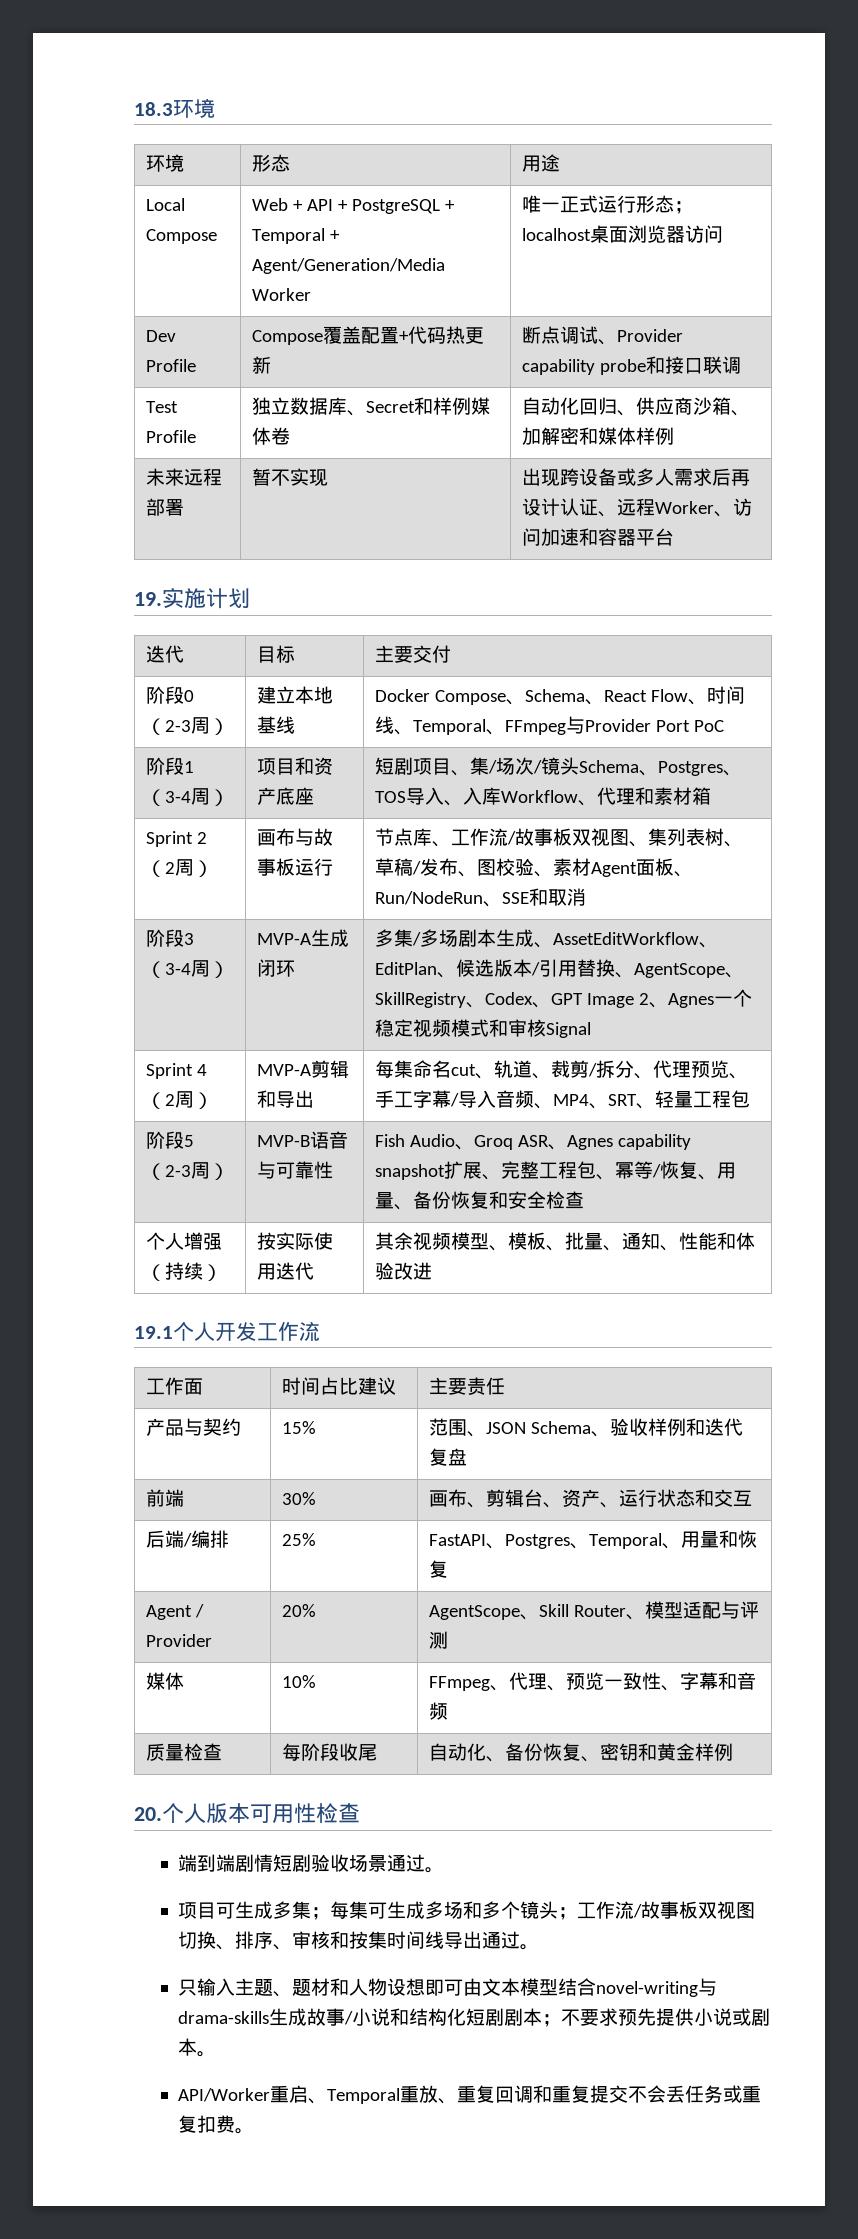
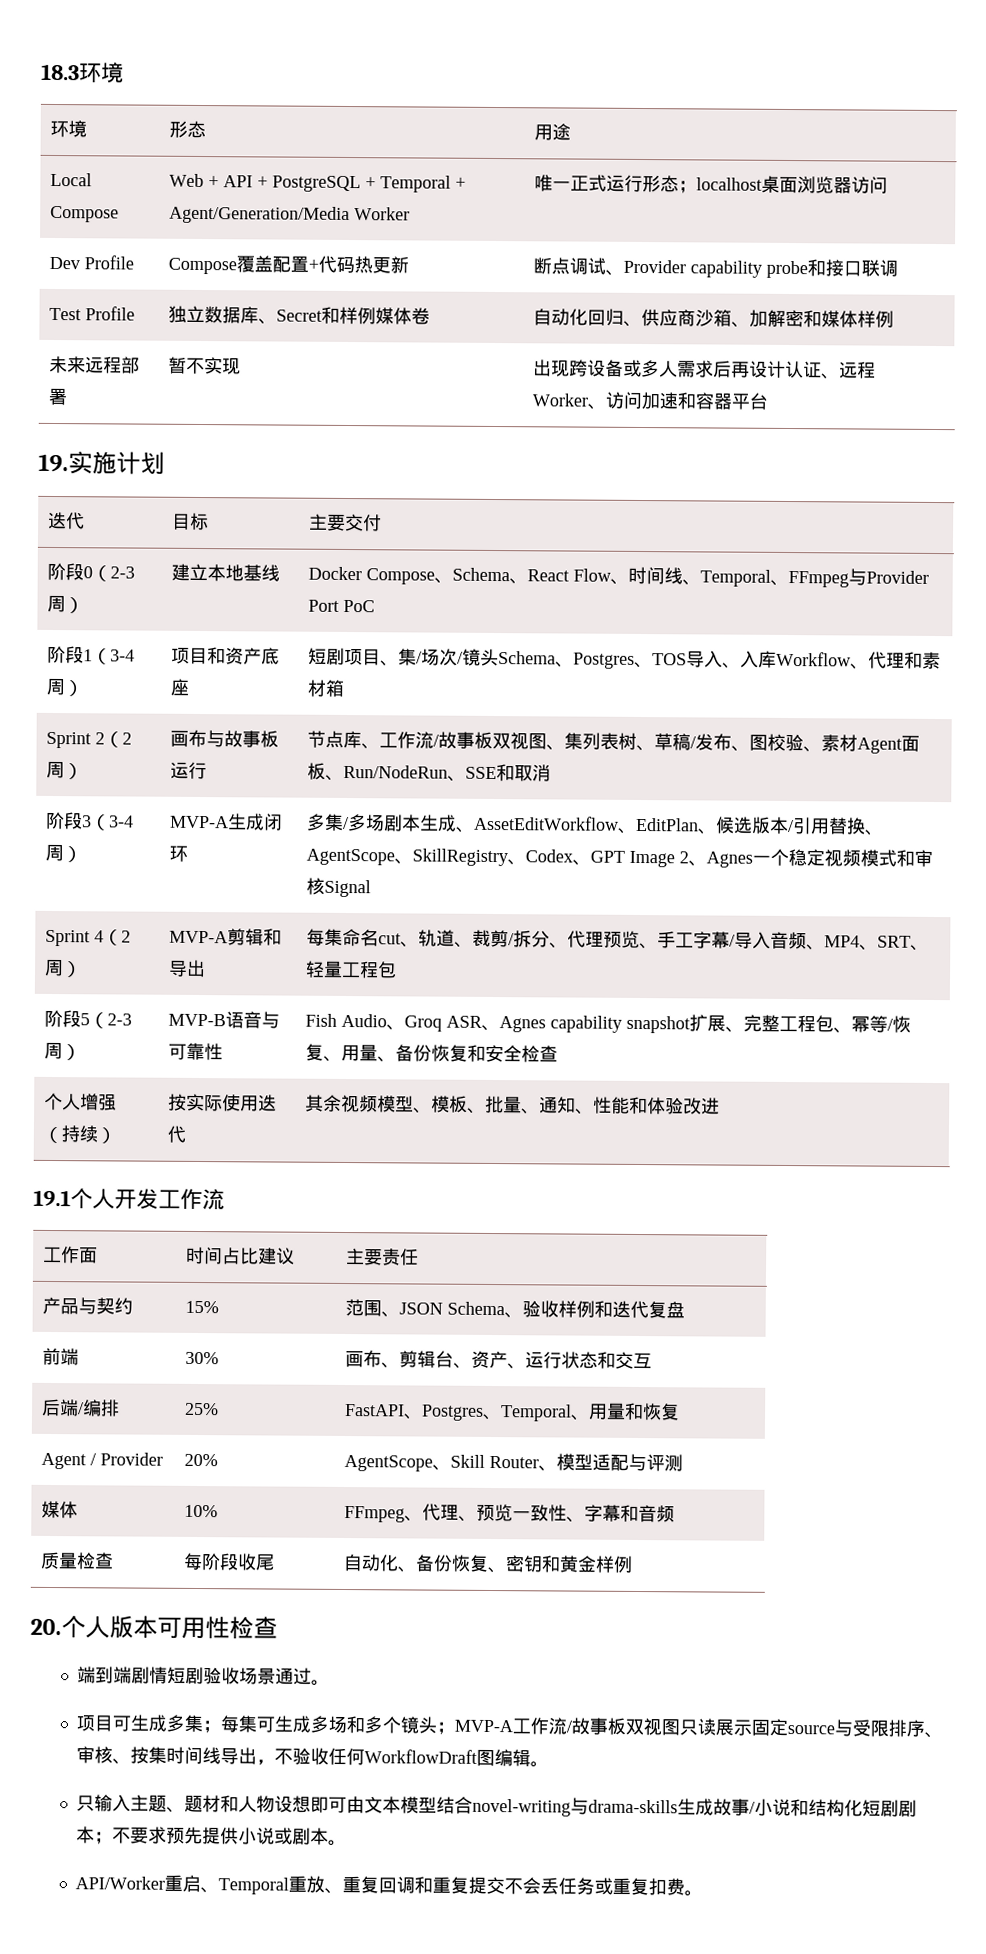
[576,1901,755,1919] [177,1931,235,1950] 工作流/故事板双视图切换、 -> [454,1717,890,1737] MVP-A工作流/故事板双视图只读展示固定source与受限
[329,1931,349,1949] 和 -> [112,1758,132,1765] 、
[481,1931,520,1949] 通过 -> [256,1747,532,1767] ，不验收任何WorkflowDraft图编辑

